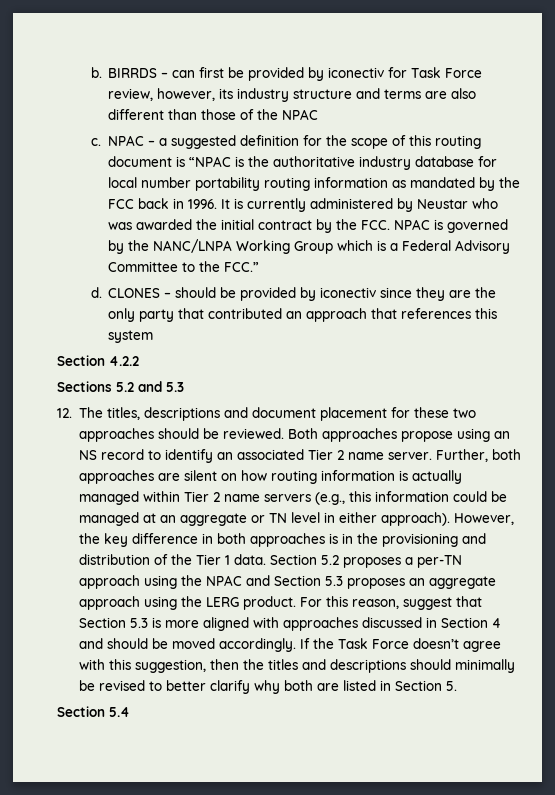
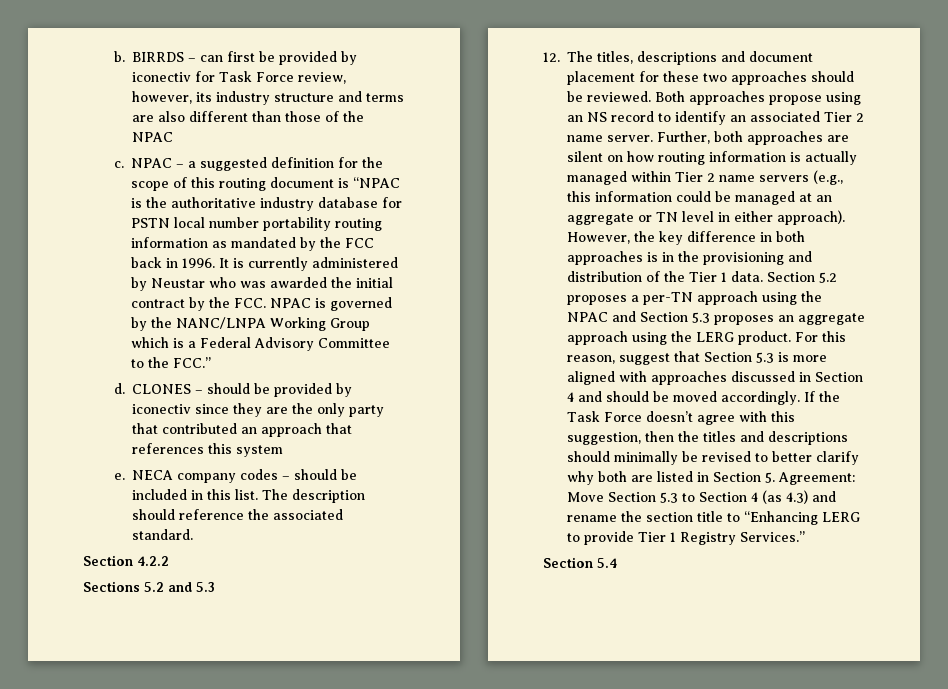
(497, 161) none -> [131,218,171,228] PSTN
(154, 336) none -> [114,469,358,483] [132,489,366,503] [132,509,344,520] [132,529,194,540] // e. NECA company codes – should be included in this list. The description should reference the associated standard.
(457, 686) none -> [778,472,855,485] [567,490,836,504] [567,511,860,525] [567,531,805,545] Agreement: Move Section 5.3 to Section 4 (as 4.3) and rename the section title to “Enhancing LERG to provide Tier 1 Registry Services.”

